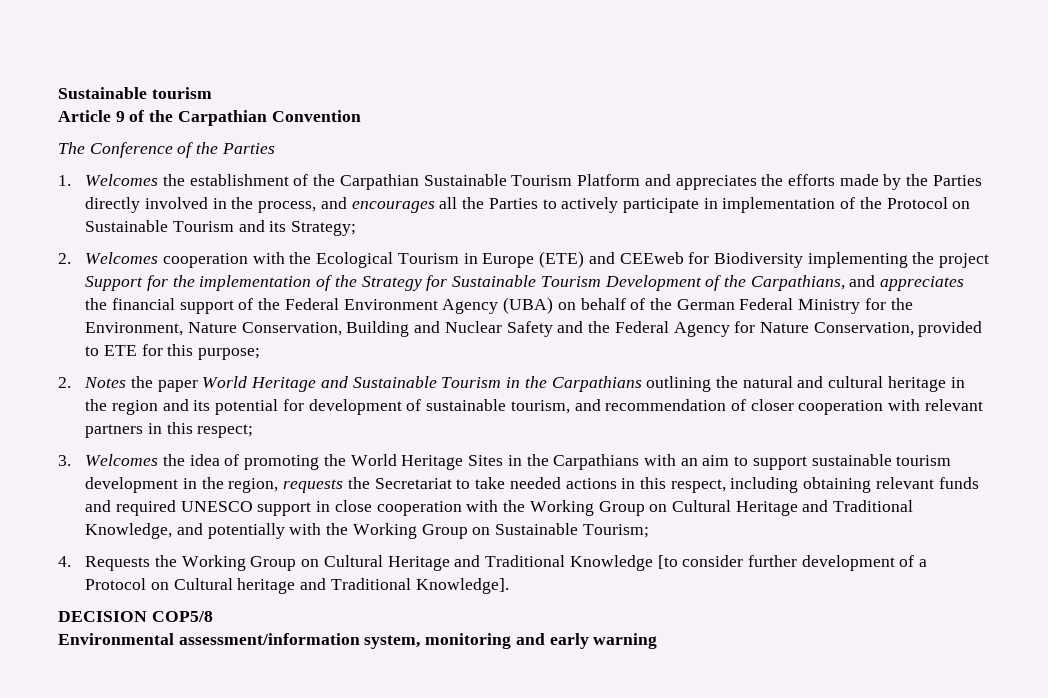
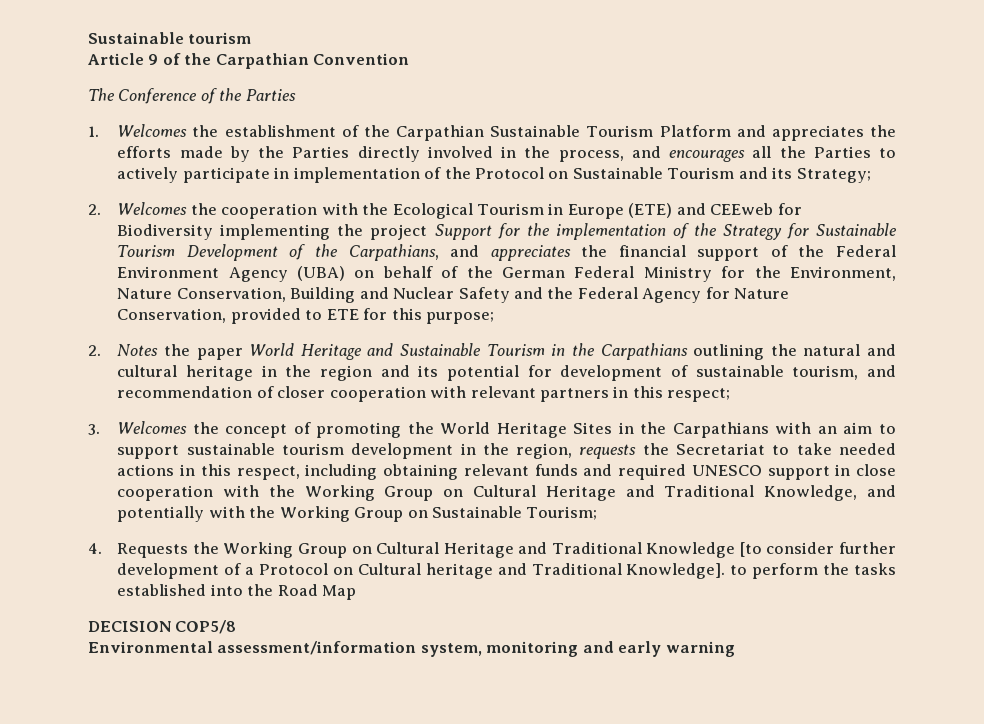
(159, 258) none -> [190,203,217,215] the
[189,454,220,466] idea -> [225,424,288,438] concept
(509, 586) none -> [730,563,896,579] [117,584,357,600] to perform the tasks established into the Road Map

